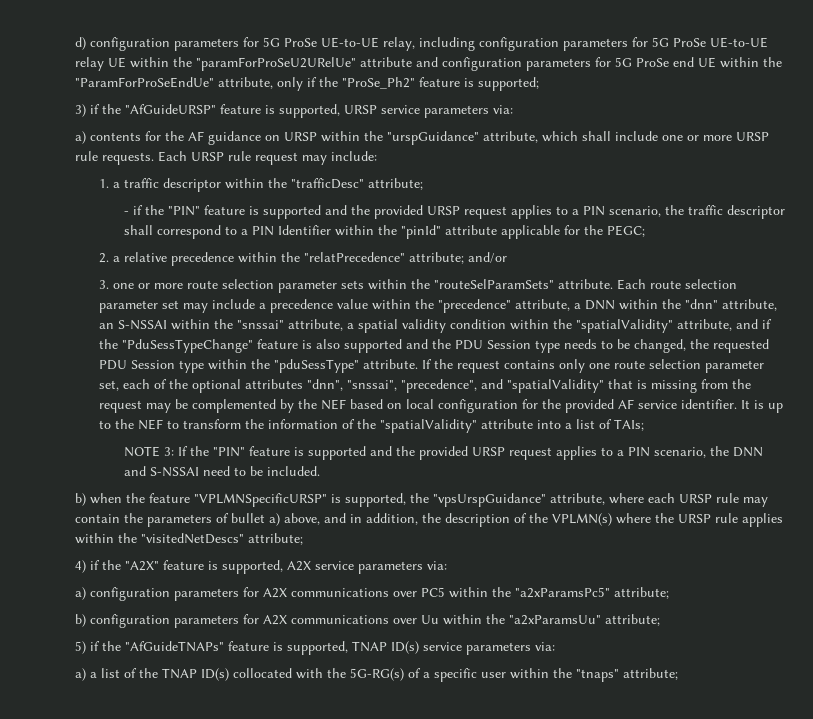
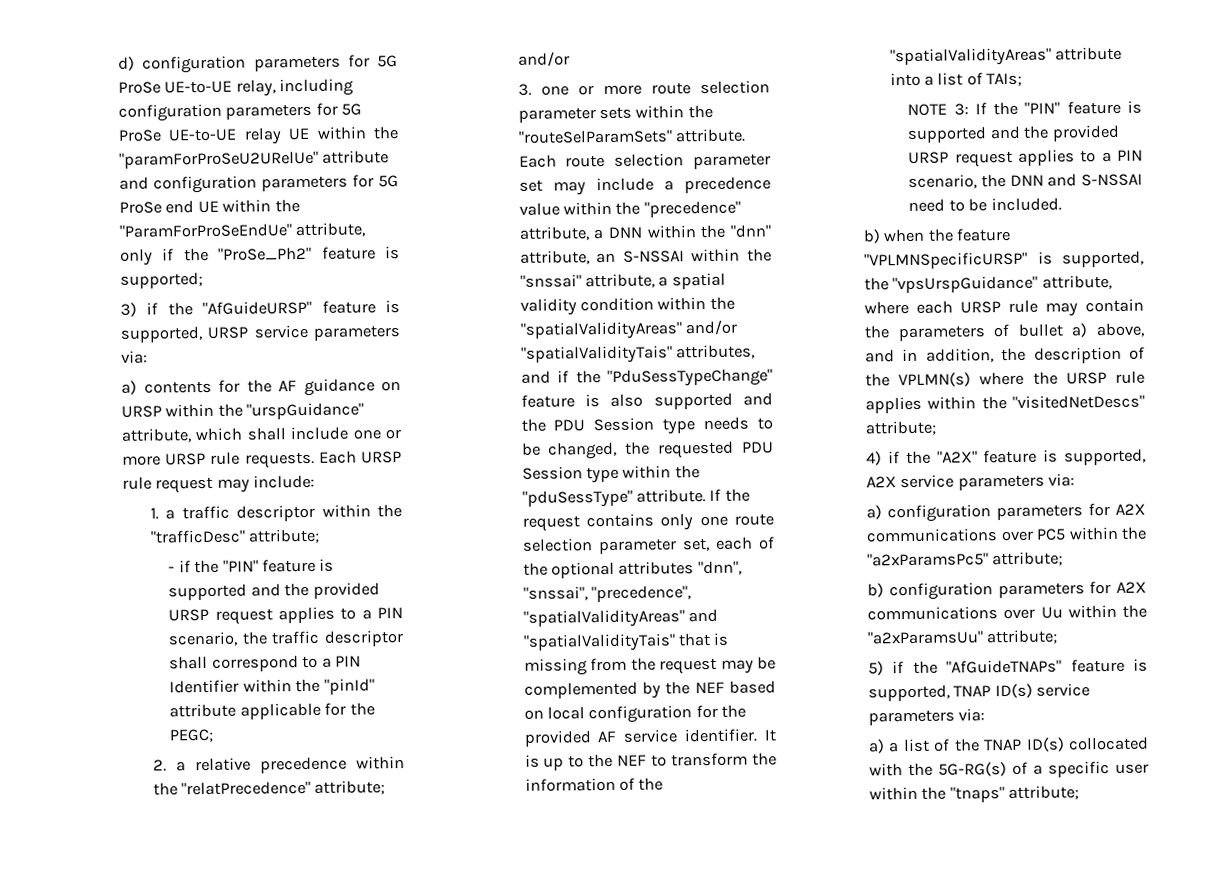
[576,319,733,333] "spatialValidity" attribute, -> [519,319,737,340] [520,344,755,364] "spatialValidityAreas" and/or "spatialValidityTais" attributes,
[481,379,605,393] and "spatialValidity" -> [522,608,718,628] [522,633,676,652] "spatialValidityAreas" and "spatialValidityTais"
[380,419,478,433] "spatialValidity" -> [889,47,1052,67] "spatialValidityAreas"

